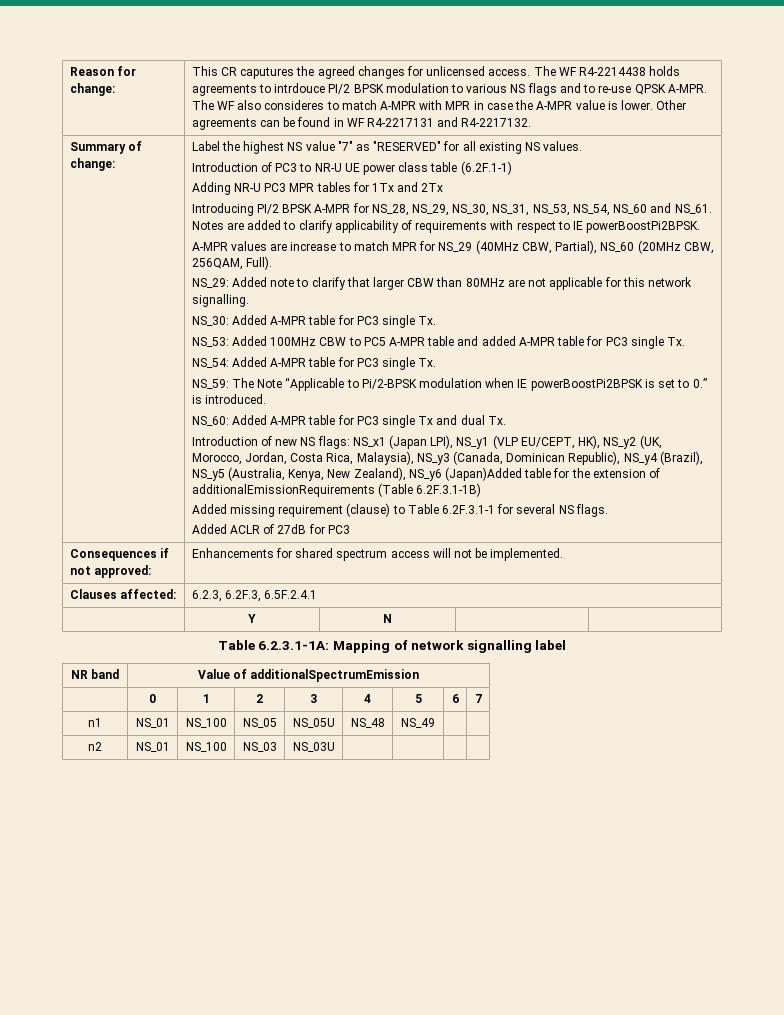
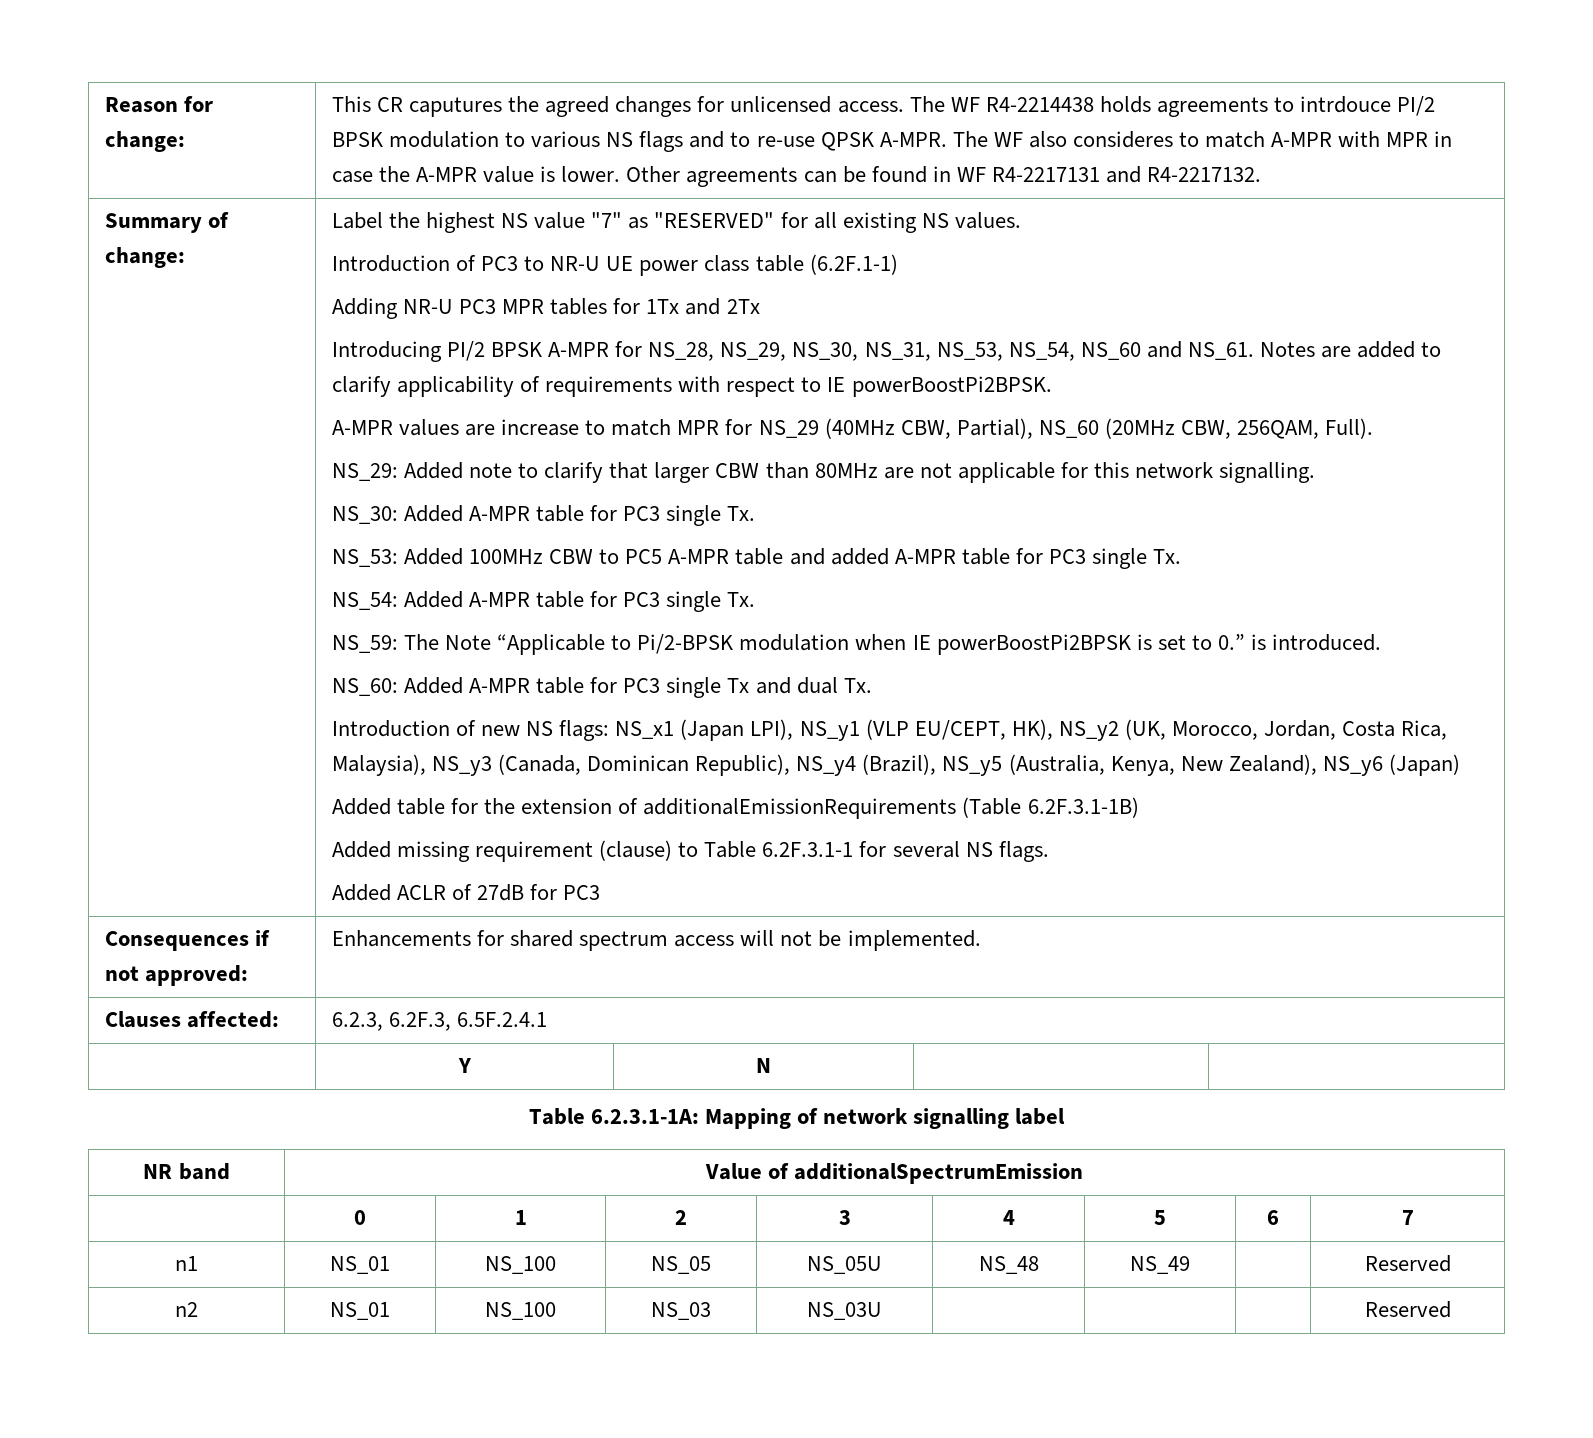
[445,467,523,481] (Japan)Added -> [1388,754,1460,776] [331,798,391,815] (Japan) // Added
(435, 723) none -> [1364,1255,1451,1272] Reserved
(335, 747) none -> [1364,1301,1451,1318] Reserved

